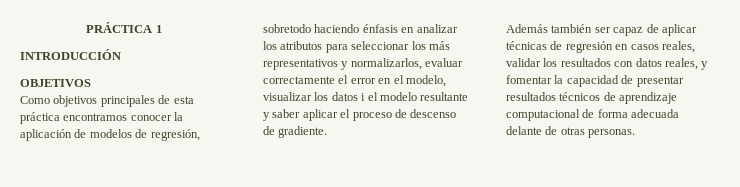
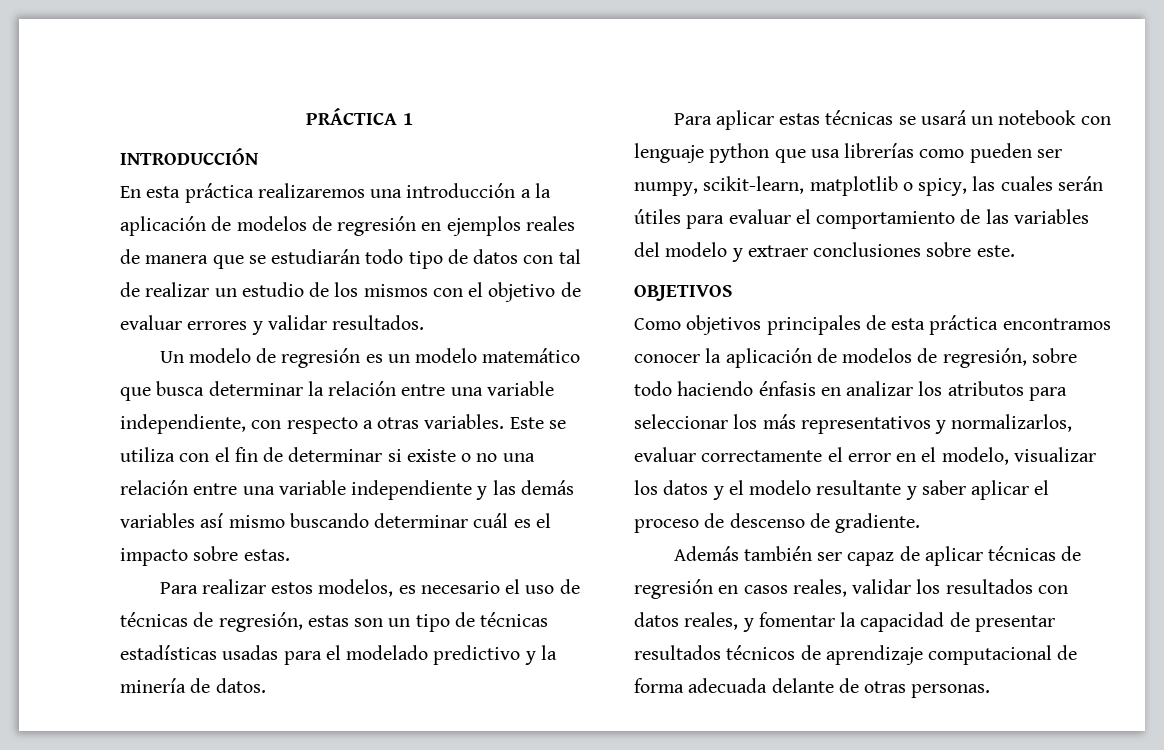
(121, 54) none -> [120,183,551,203] [120,216,575,236] [120,249,581,269] [120,282,581,302] [120,315,425,335] [159,348,581,368] [120,381,554,401] [120,414,566,434] [120,447,535,462] [120,480,574,500] [120,513,551,528] [120,546,290,566] [159,579,580,597] [120,612,549,632] [120,645,557,665] [120,678,266,693] [673,110,1111,130] [634,143,1062,163] [634,176,1103,196] [634,209,1089,229] [634,242,1015,262] // En esta práctica realizaremos una introducción a la aplicación de modelos de regresión en ejemplos reales de manera que se estudiarán todo tipo de datos con tal de realizar un estudio de los mismos con el objetivo de evaluar errores y validar resultados. // Un modelo de regresión es un modelo matemático que busca determinar la relación entre una variable independiente, con respecto a otras variables. Este se utiliza con el fin de determinar si existe o no una relación entre una variable independiente y las demás variables así mismo buscando determinar cuál es el impacto sobre estas. // Para realizar estos modelos, es necesario el uso de técnicas de regresión, estas son un tipo de técnicas estadísticas usadas para el modelado predictivo y la minería de datos. // Para aplicar estas técnicas se usará un notebook con lenguaje python que usa librerías como pueden ser numpy, scikit-learn, matplotlib o spicy, las cuales serán útiles para evaluar el comportamiento de las variables del modelo y extraer conclusiones sobre este.
[263,24,311,33] sobretodo -> [1031,348,1077,363] [634,381,672,396] sobre todo
[361,93,366,101] i -> [712,486,724,500] y

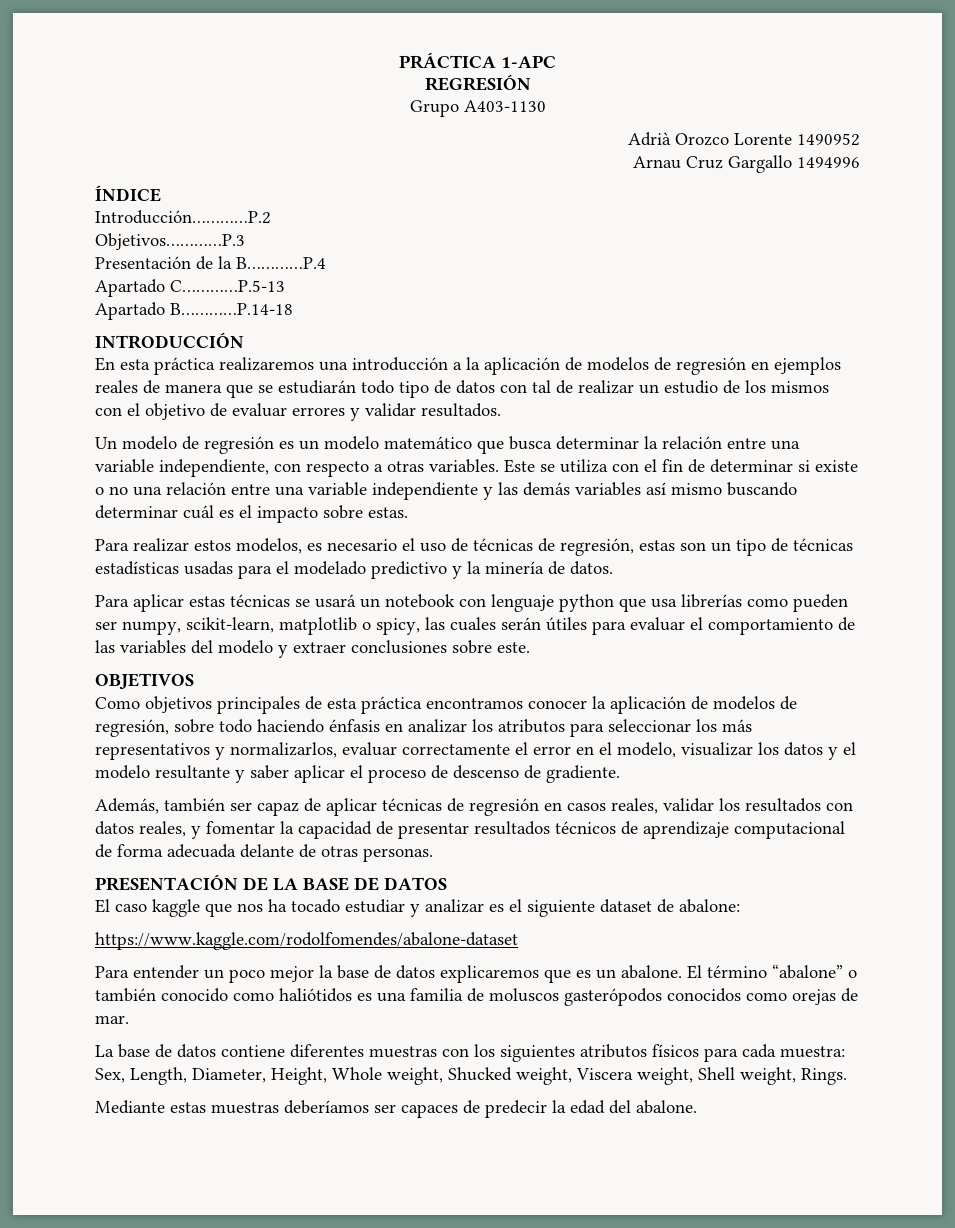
[402,113,413,125] 1 -> [501,55,556,68] [424,74,531,91] [409,100,546,117] [628,132,860,146] [633,155,860,173] [95,185,161,202] [95,210,271,224] [95,233,245,250] [95,256,326,270] [95,279,285,297] [95,302,293,320] 1-APC // REGRESIÓN // Grupo A403-1130 // Adrià Orozco Lorente 1490952 // Arnau Cruz Gargallo 1494996 // ÍNDICE // Introducción…………P.2 // Objetivos…………P.3 // Presentación de la B…………P.4 // Apartado C…………P.5-13 // Apartado B…………P.14-18
[673,546,739,561] Además -> [95,798,159,814] Además,
(991, 691) none -> [95,874,447,891] [95,899,740,917] [95,932,518,950] [95,964,857,983] [95,988,858,1006] [95,1015,129,1024] [95,1044,845,1062] [95,1067,847,1085] [95,1100,697,1118] // PRESENTACIÓN DE LA BASE DE DATOS // El caso kaggle que nos ha tocado estudiar y analizar es el siguiente dataset de abalone: // https://www.kaggle.com/rodolfomendes/abalone-dataset // Para entender un poco mejor la base de datos explicaremos que es un abalone. El término “abalone” o también conocido como haliótidos es una familia de moluscos gasterópodos conocidos como orejas de mar. // La base de datos contiene diferentes muestras con los siguientes atributos físicos para cada muestra: Sex, Length, Diameter, Height, Whole weight, Shucked weight, Viscera weight, Shell weight, Rings. // Mediante estas muestras deberíamos ser capaces de predecir la edad del abalone.

